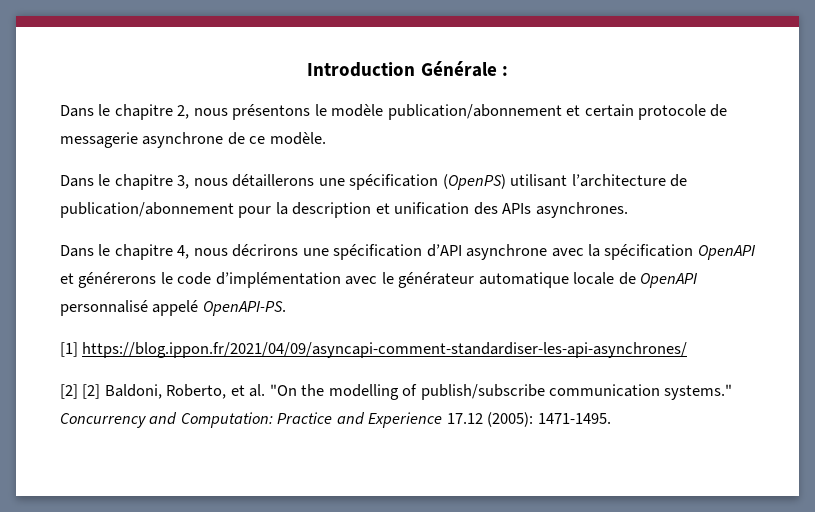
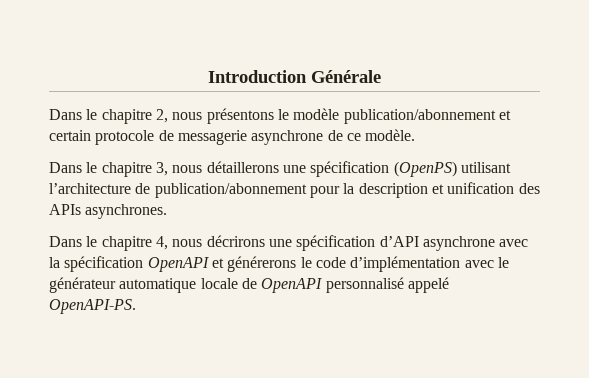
[501,66,508,76] : -> (381, 76) none
[60,342,688,358] [60,384,733,400] [60,412,611,428] // [1] https://blog.ippon.fr/2021/04/09/asyncapi-comment-standardiser-les-api-asynchrones/ // [2] [2] Baldoni, Roberto, et al. "On the modelling of publish/subscribe communication systems." Concurrency and Computation: Practice and Experience 17.12 (2005): 1471-1495. -> (136, 306) none

